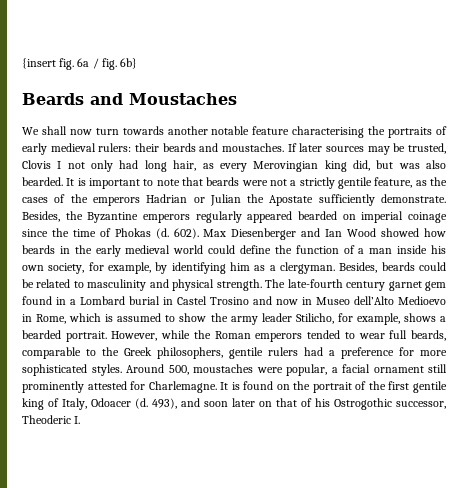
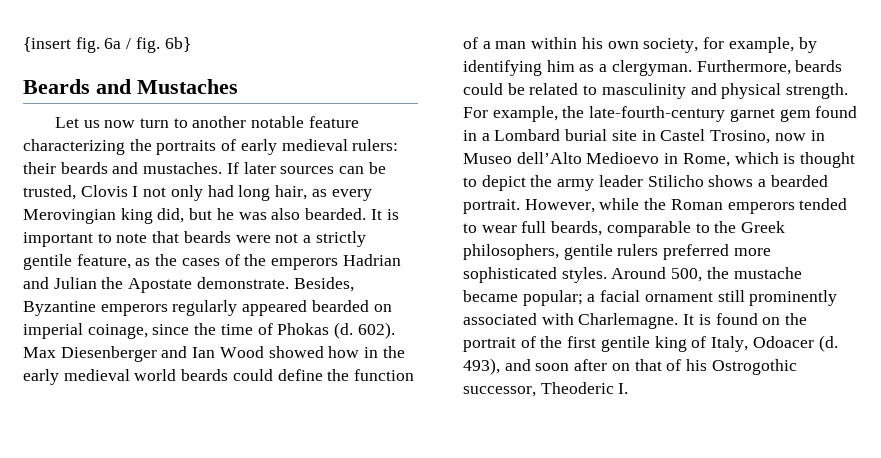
[129,93,237,105] [22,126,67,135] Moustaches // We shall -> [137,79,238,94] [54,117,100,128] Mustaches // Let us
[122,126,164,135] towards -> [173,118,188,128] to
[292,126,365,138] characterising -> [23,139,125,155] characterizing
[221,143,284,152] moustaches. -> [143,162,223,174] mustaches.
[367,146,390,155] may -> [339,166,365,174] can
(394, 164) none -> [216,208,234,220] he
[193,197,205,203] or -> [23,277,49,289] and
[318,194,375,206] sufficiently -> (193, 285) none
[65,211,83,220] the -> (354, 284) none
[408,212,448,223] coinage -> [87,324,148,339] coinage,
[22,245,55,254] beards -> (360, 352) none
(204, 249) none -> [181,369,229,381] beards
[397,245,428,254] inside -> [531,37,578,49] within
[339,262,378,273] Besides, -> [696,60,791,75] Furthermore,
[265,279,386,291] The late-fourth century -> [463,106,726,122] For example, the late-fourth-century
(160, 300) none -> [611,130,637,141] site
[210,296,272,305] Trosino and -> [710,130,771,144] Trosino,
[117,313,400,325] assumed to show the army leader Stilicho, for example, -> [800,152,856,168] [463,175,704,191] thought to depict the army leader Stilicho
[304,347,414,359] had a preference for -> [663,244,730,260] preferred
[193,364,327,376] moustaches were popular, -> [706,267,802,279] [463,290,583,306] the mustache became popular;
[87,381,146,390] attested for -> [463,313,574,325] associated with
[232,398,255,407] later -> [574,359,608,371] after

